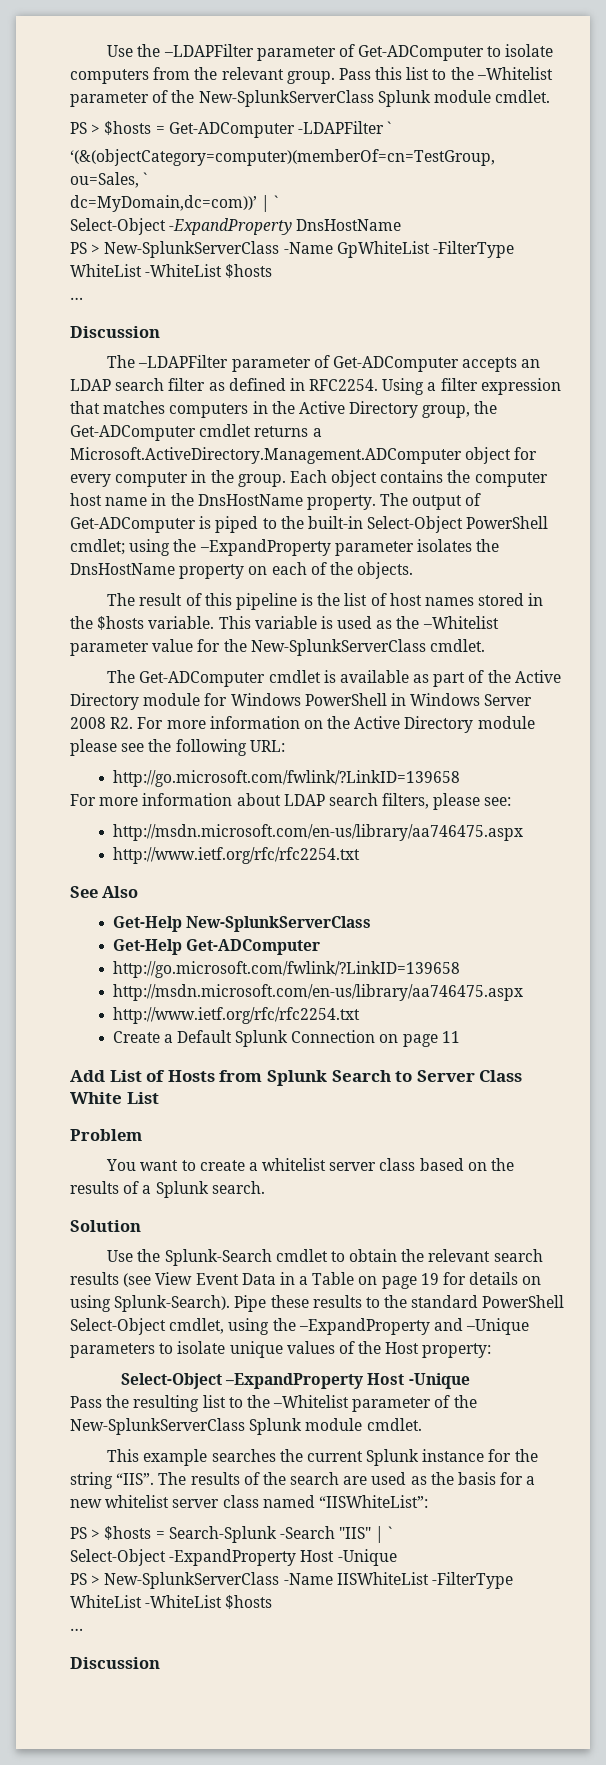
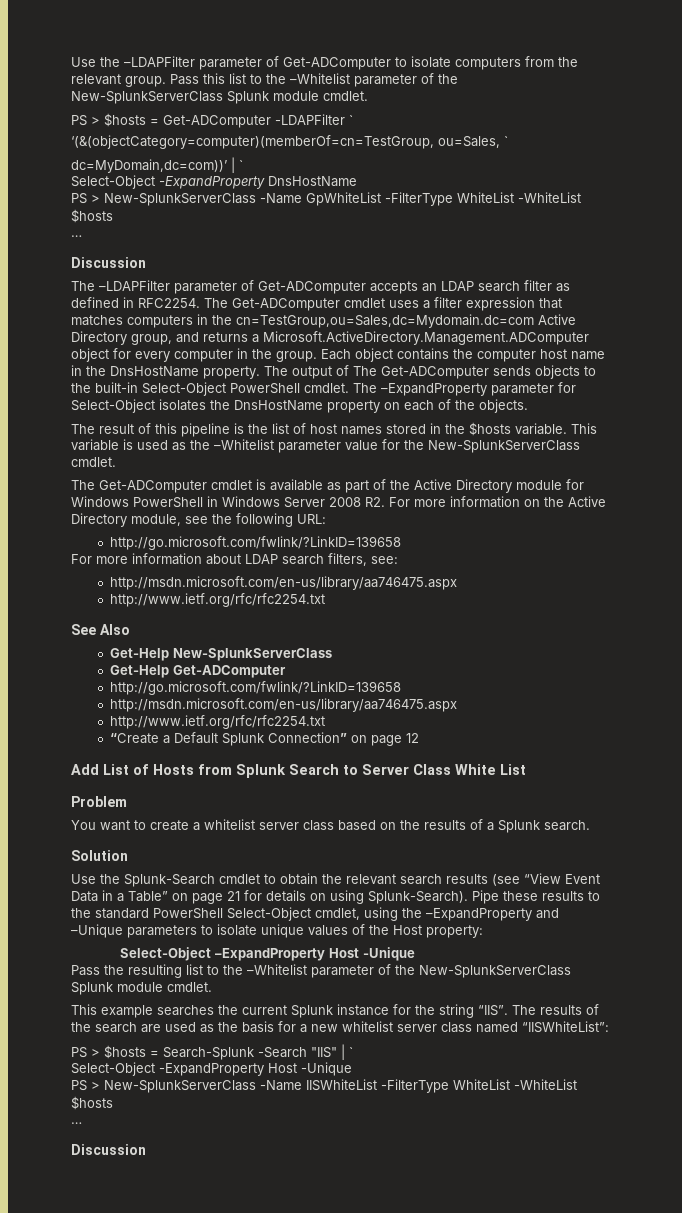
[382,378,425,395] Using -> [204,298,419,311] The Get-ADComputer cmdlet uses
(295, 407) none -> [236,314,534,328] cn=TestGroup,ou=Sales,dc=Mydomain.dc=com
[474,401,498,414] [70,424,252,441] the Get-ADComputer cmdlet -> [176,332,199,343] and
[70,516,259,533] Get-ADComputer is piped -> [353,365,580,379] The Get-ADComputer sends objects
[70,539,414,556] cmdlet; using the –ExpandProperty parameter -> [304,382,576,396] [71,399,155,413] cmdlet. The –ExpandProperty parameter for Select-Object
[477,716,535,729] [70,739,117,756] module please -> [131,514,181,526] module,
[433,793,481,810] please -> (367, 559) none
[112,1031,160,1043] Create -> [109,733,159,744] “Create
[291,1030,460,1047] Connection on page 11 -> [267,732,419,746] Connection” on page 12
[155,1272,193,1285] View -> [524,873,561,884] “View
[312,1272,439,1289] Table on page 19 -> [128,891,240,904] Table” on page 21

